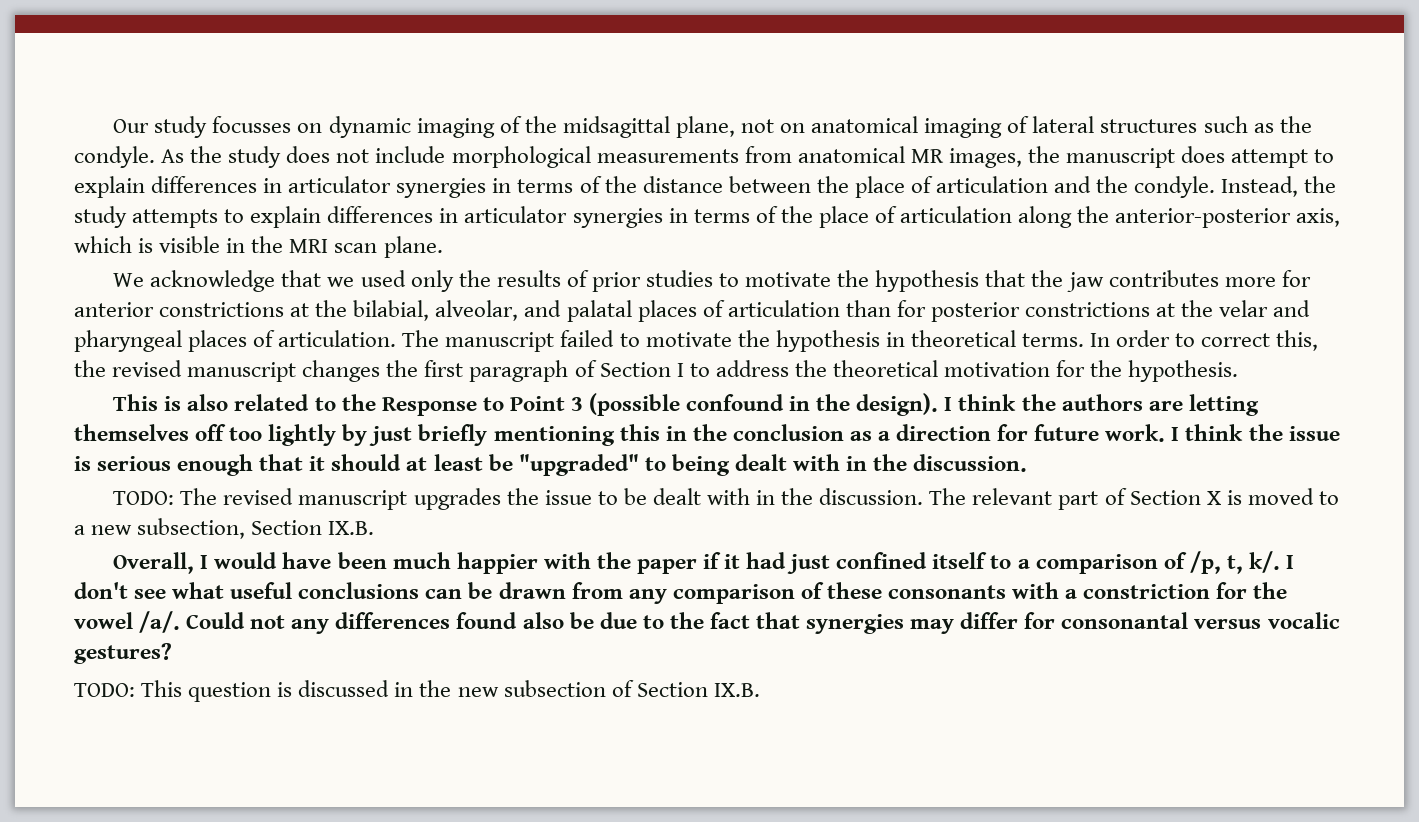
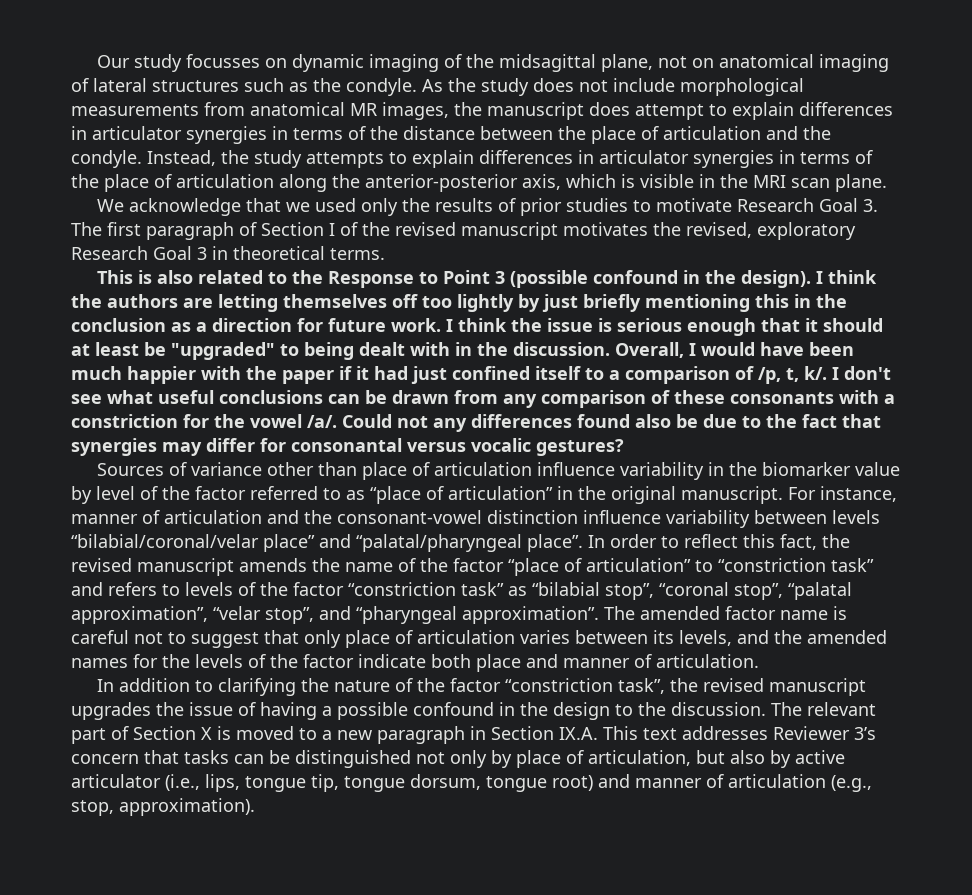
[837,270,1311,292] [74,300,1311,322] [74,330,1319,352] [74,360,419,382] the hypothesis that the jaw contributes more for anterior constrictions at the bilabial, alveolar, and palatal places of articulation than for posterior constrictions at the velar and pharyngeal places of articulation. The manuscript failed to motivate the hypothesis in theoretical terms. In order to correct this, the revised manuscript changes the -> [737,198,879,212] [71,222,102,236] Research Goal 3. The
[689,360,1239,382] to address the theoretical motivation for the hypothesis. -> [340,222,856,240] [71,246,385,260] of the revised manuscript motivates the revised, exploratory Research Goal 3 in theoretical terms.
[113,488,1339,510] [74,518,375,539] // TODO: The revised manuscript upgrades the issue to be dealt with in the discussion. The relevant part of Section X is moved to a new subsection, Section IX.B. // -> (610, 349) none
[74,680,760,702] TODO: This question is discussed in the new subsection of Section IX.B. -> [97,462,901,480] [71,486,897,504] [71,510,880,528] [71,534,850,552] [71,558,874,576] [71,582,852,600] [71,606,847,624] [71,630,887,648] [71,654,759,672] [97,678,867,696] [71,702,876,720] [71,726,876,744] [71,750,845,768] [71,774,872,792] [71,798,255,816] Sources of variance other than place of articulation influence variability in the biomarker value by level of the factor referred to as “place of articulation” in the original manuscript. For instance, manner of articulation and the consonant-vowel distinction influence variability between levels “bilabial/coronal/velar place” and “palatal/pharyngeal place”. In order to reflect this fact, the revised manuscript amends the name of the factor “place of articulation” to “constriction task” and refers to levels of the factor “constriction task” as “bilabial stop”, “coronal stop”, “palatal approximation”, “velar stop”, and “pharyngeal approximation”. The amended factor name is careful not to suggest that only place of articulation varies between its levels, and the amended names for the levels of the factor indicate both place and manner of articulation. // In addition to clarifying the nature of the factor “constriction task”, the revised manuscript upgrades the issue of having a possible confound in the design to the discussion. The relevant part of Section X is moved to a new paragraph in Section IX.A. This text addresses Reviewer 3’s concern that tasks can be distinguished not only by place of articulation, but also by active articulator (i.e., lips, tongue tip, tongue dorsum, tongue root) and manner of articulation (e.g., stop, approximation).

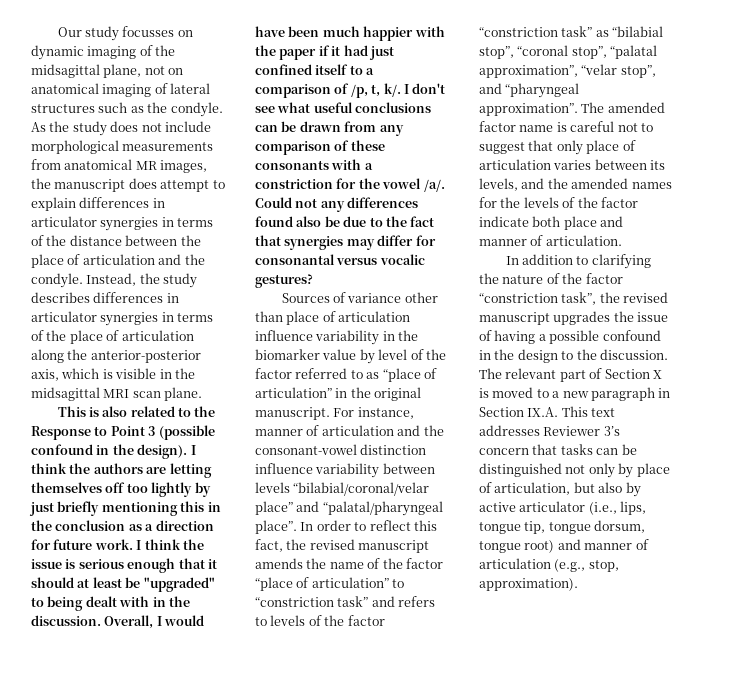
[306,150,474,168] attempts to explain -> [31,292,90,303] describes
(748, 181) none -> [31,387,100,401] midsagittal
[97,198,879,216] [71,222,856,240] [71,246,385,260] // We acknowledge that we used only the results of prior studies to motivate Research Goal 3. The first paragraph of Section I of the revised manuscript motivates the revised, exploratory Research Goal 3 in theoretical terms. -> (203, 394) none

